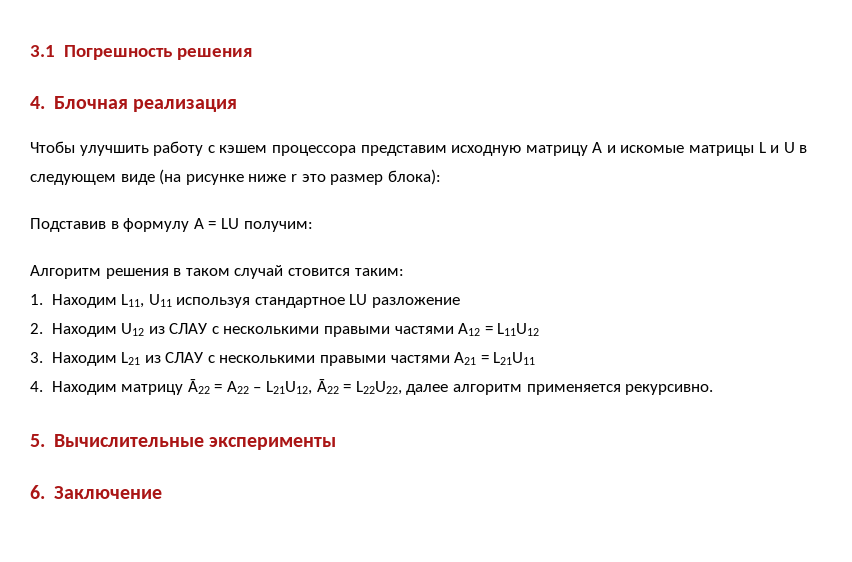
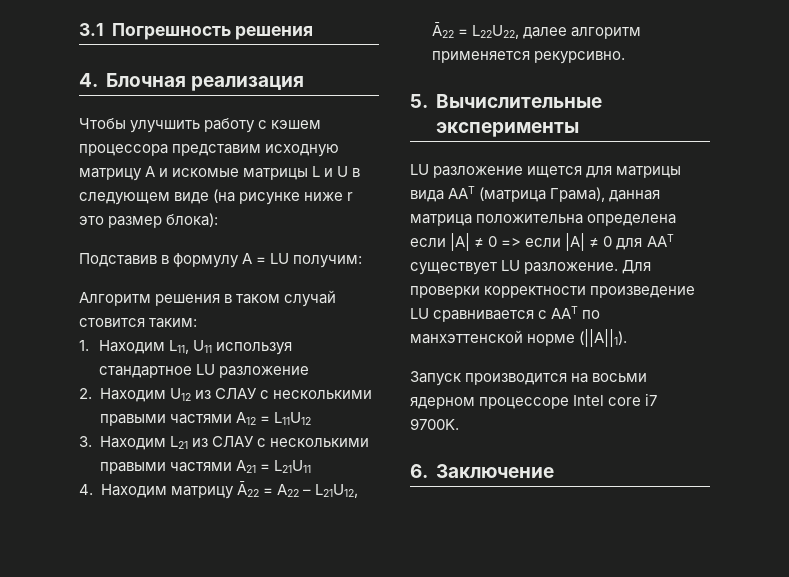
(336, 443) none -> [410,164,682,178] [410,186,661,202] [410,214,677,226] [410,233,674,251] [410,260,652,275] [410,286,696,298] [410,306,601,322] [410,329,628,347] [410,371,648,386] [410,393,658,409] [410,418,459,430] // LU разложение ищется для матрицы вида AAT (матрица Грама), данная матрица положительна определена если |A| ≠ 0 => если |A| ≠ 0 для AAT существует LU разложение. Для проверки корректности произведение LU сравнивается с AAT по манхэттенской норме (||A||1). // Запуск производится на восьми ядерном процессоре Intel core i7 9700K.

